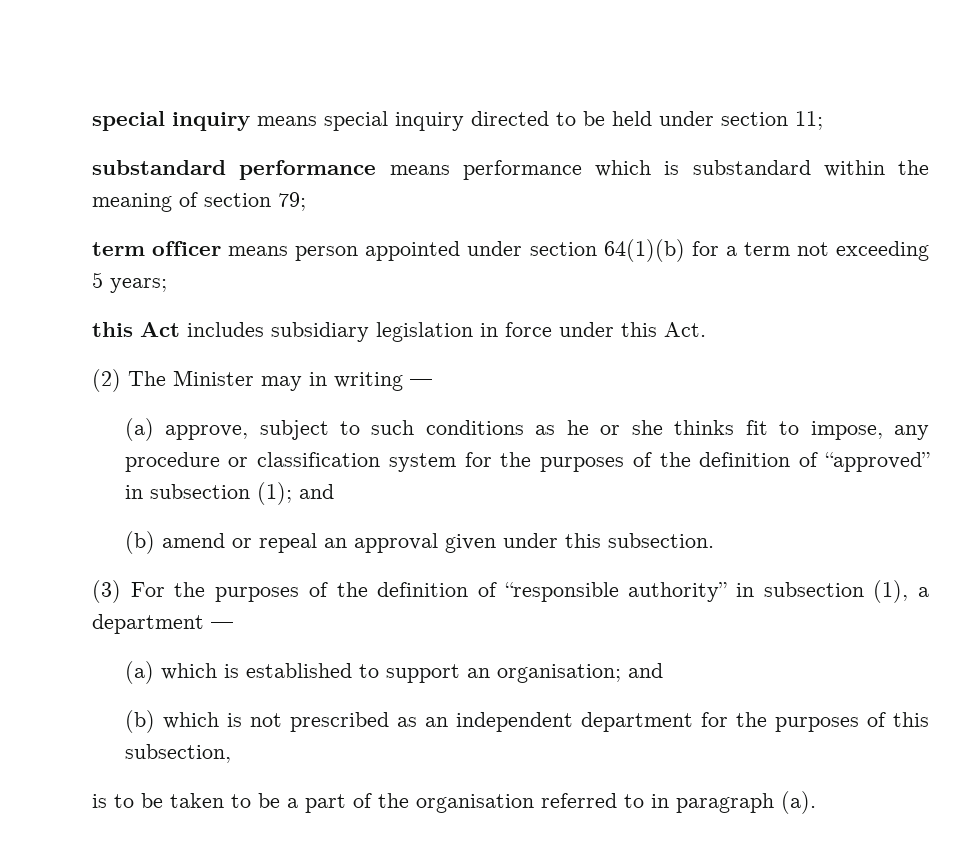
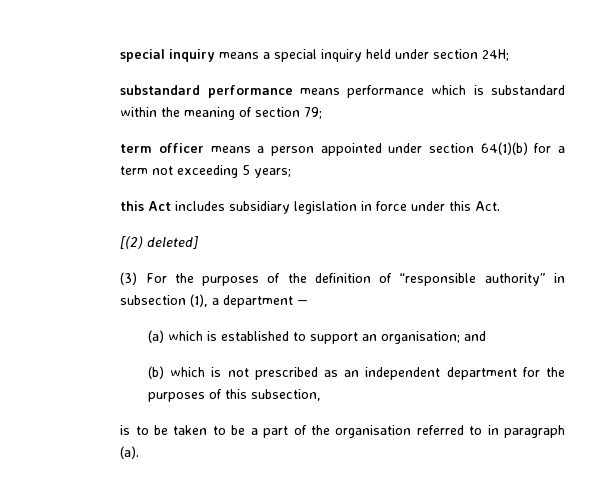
[324,111,606,131] special inquiry directed to be -> [263,49,363,62] a special inquiry
[795,111,824,130] 11; -> [482,49,510,61] 24H;
(289, 251) none -> [257,146,265,153] a
[92,369,433,392] [124,418,930,441] [124,452,930,472] [124,482,334,505] [124,531,714,554] (2) The Minister may in writing — // (a) approve, subject to such conditions as he or she thinks fit to impose, any procedure or classification system for the purposes of the definition of “approved” in subsection (1); and // (b) amend or repeal an approval given under this subsection. -> [120,236,199,249] [(2) deleted]

